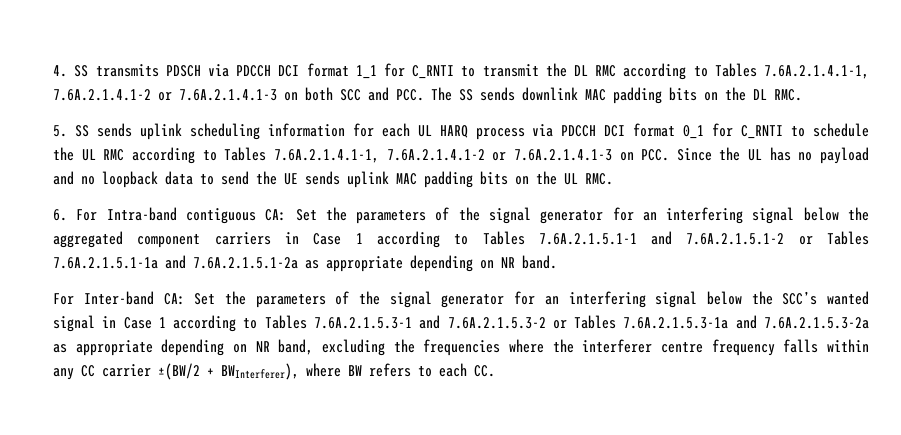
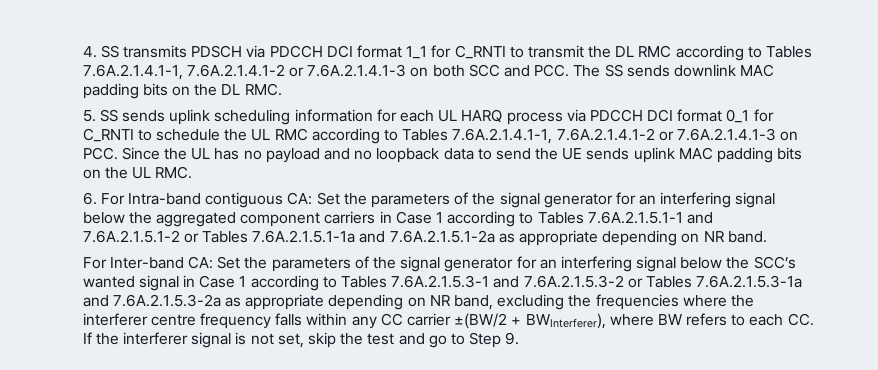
(496, 371) none -> [82,332,520,348] If the interferer signal is not set, skip the test and go to Step 9.

